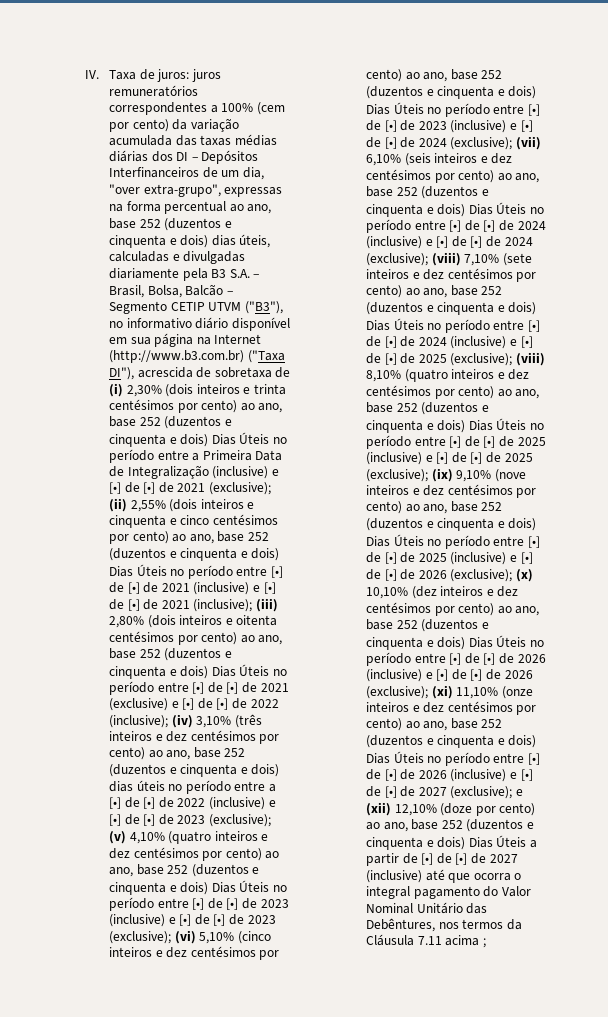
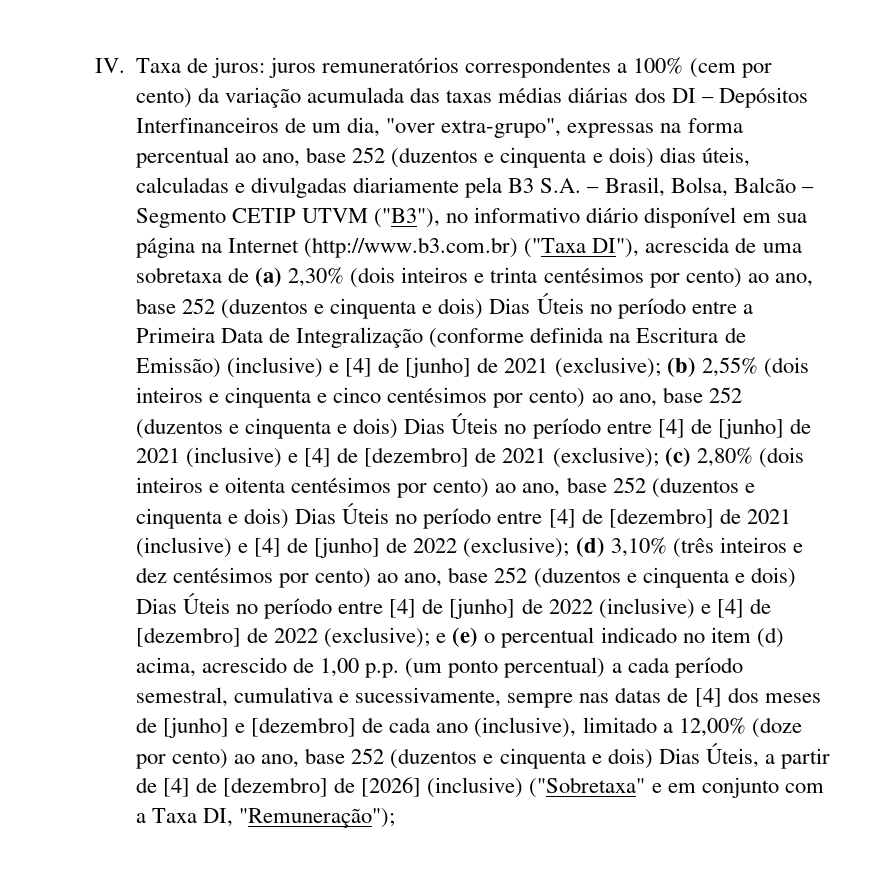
(212, 372) none -> [762,243,802,253] uma
[108,383,123,397] (i) -> [255,267,283,287] (a)
[212,466,279,479] [108,482,272,495] [108,498,127,512] (inclusive) e [•] de [•] de 2021 (exclusive); (ii) -> [429,327,746,348] [135,357,696,378] (conforme definida na Escritura de Emissão) (inclusive) e [4] de [junho] de 2021 (exclusive); (b)
[271,566,284,578] [108,582,276,595] [108,598,279,612] [•] de [•] de 2021 (inclusive) e [•] de [•] de 2021 (inclusive); (iii) -> [657,418,811,439] [135,447,691,468] [4] de [junho] de 2021 (inclusive) e [4] de [dezembro] de 2021 (exclusive); (c)
[192,682,289,694] [108,698,279,711] [108,714,193,728] [•] de [•] de 2021 (exclusive) e [•] de [•] de 2022 (inclusive); (iv) -> [548,508,791,528] [135,537,605,558] [4] de [dezembro] de 2021 (inclusive) e [4] de [junho] de 2022 (exclusive); (d)
[108,780,277,794] [108,797,276,810] [108,814,272,827] [108,831,269,844] [108,847,280,861] [108,864,260,877] [108,880,288,895] [108,897,289,911] [108,914,276,927] [108,930,271,944] [108,946,280,960] [365,69,503,82] [365,86,537,99] [365,102,541,117] [365,120,533,133] [365,136,542,150] [365,153,513,166] [365,169,540,183] [365,186,489,199] [365,202,545,217] [365,219,546,233] [365,236,533,249] [365,252,532,266] [365,268,537,282] [365,285,503,298] [365,302,537,315] [365,318,541,333] [365,336,533,349] [365,352,546,366] [365,369,530,382] [365,385,540,399] [365,402,489,415] [365,418,545,433] [365,435,546,449] [365,452,533,465] [365,468,526,482] [365,484,537,498] [365,501,503,514] [365,518,537,531] [365,534,541,549] [365,552,533,565] [365,569,534,582] [365,586,519,599] [365,602,540,616] [365,619,489,632] [365,635,545,650] [365,652,546,666] [365,669,533,682] [365,685,533,699] [365,701,537,715] [365,718,503,731] [365,735,537,748] [365,751,541,766] [365,769,533,782] [365,786,524,799] [365,802,437,816] dias úteis no período entre a [•] de [•] de 2022 (inclusive) e [•] de [•] de 2023 (exclusive); (v) 4,10% (quatro inteiros e dez centésimos por cento) ao ano, base 252 (duzentos e cinquenta e dois) Dias Úteis no período entre [•] de [•] de 2023 (inclusive) e [•] de [•] de 2023 (exclusive); (vi) 5,10% (cinco inteiros e dez centésimos por cento) ao ano, base 252 (duzentos e cinquenta e dois) Dias Úteis no período entre [•] de [•] de 2023 (inclusive) e [•] de [•] de 2024 (exclusive); (vii) 6,10% (seis inteiros e dez centésimos por cento) ao ano, base 252 (duzentos e cinquenta e dois) Dias Úteis no período entre [•] de [•] de 2024 (inclusive) e [•] de [•] de 2024 (exclusive); (viii) 7,10% (sete inteiros e dez centésimos por cento) ao ano, base 252 (duzentos e cinquenta e dois) Dias Úteis no período entre [•] de [•] de 2024 (inclusive) e [•] de [•] de 2025 (exclusive); (viii) 8,10% (quatro inteiros e dez centésimos por cento) ao ano, base 252 (duzentos e cinquenta e dois) Dias Úteis no período entre [•] de [•] de 2025 (inclusive) e [•] de [•] de 2025 (exclusive); (ix) 9,10% (nove inteiros e dez centésimos por cento) ao ano, base 252 (duzentos e cinquenta e dois) Dias Úteis no período entre [•] de [•] de 2025 (inclusive) e [•] de [•] de 2026 (exclusive); (x) 10,10% (dez inteiros e dez centésimos por cento) ao ano, base 252 (duzentos e cinquenta e dois) Dias Úteis no período entre [•] de [•] de 2026 (inclusive) e [•] de [•] de 2026 (exclusive); (xi) 11,10% (onze inteiros e dez centésimos por cento) ao ano, base 252 (duzentos e cinquenta e dois) Dias Úteis no período entre [•] de [•] de 2026 (inclusive) e [•] de [•] de 2027 (exclusive); e (xii) 12,10% -> [135,593,771,619] [135,627,784,648] [135,657,743,678] [135,687,821,708] [135,717,746,738] Dias Úteis no período entre [4] de [junho] de 2022 (inclusive) e [4] de [dezembro] de 2022 (exclusive); e (e) o percentual indicado no item (d) acima, acrescido de 1,00 p.p. (um ponto percentual) a cada período semestral, cumulativa e sucessivamente, sempre nas datas de [4] dos meses de [junho] e [dezembro] de cada ano (inclusive), limitado a 12,00%
[496,835,527,847] Úteis -> [705,743,759,768] Úteis,
[421,853,518,865] [365,869,522,883] [365,886,531,899] [365,902,488,914] [365,918,522,932] [365,934,486,948] [•] de [•] de 2027 (inclusive) até que ocorra o integral pagamento do Valor Nominal Unitário das Debêntures, nos termos da Cláusula 7.11 acima ; -> [162,777,824,798] [135,808,396,828] [4] de [dezembro] de [2026] (inclusive) ("Sobretaxa" e em conjunto com a Taxa DI, "Remuneração");

